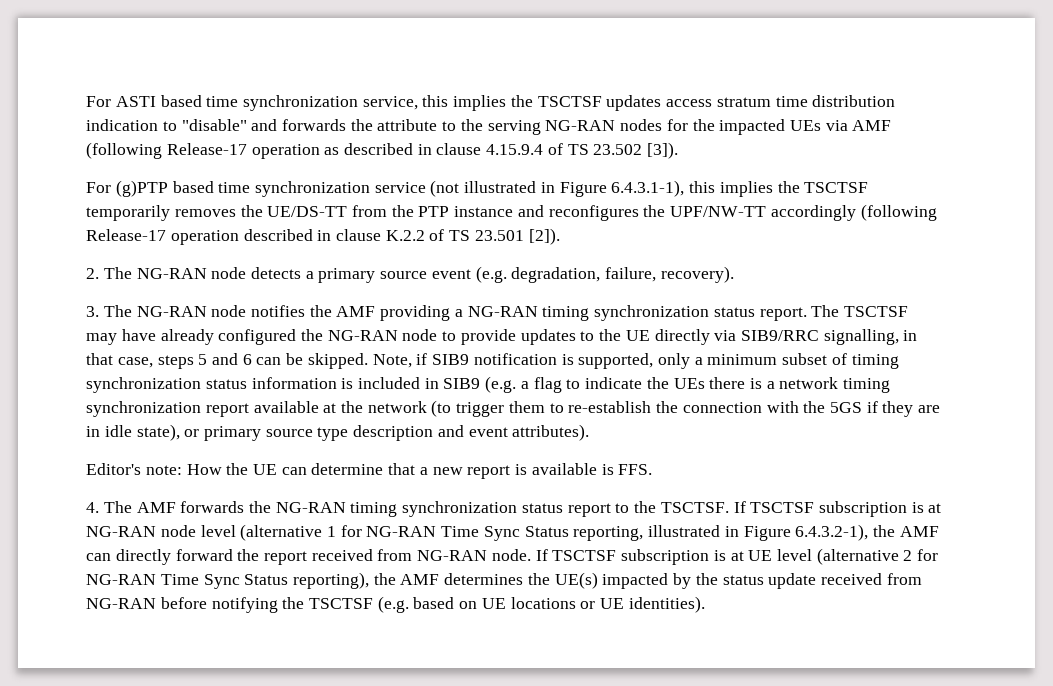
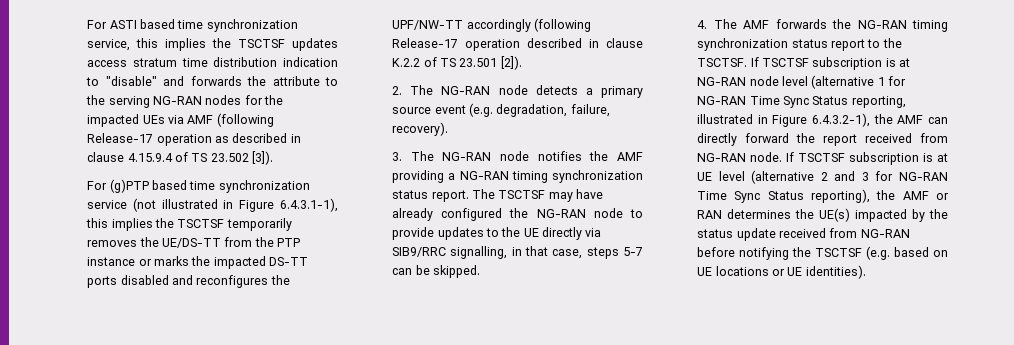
(514, 211) none -> [138,256,309,269] [87,275,169,288] or marks the impacted DS-TT ports disabled
[198,353,252,365] 5 and 6 -> [623,247,643,256] 5-7
[372,353,899,369] [86,376,891,393] [86,400,941,417] [86,424,590,441] [86,463,653,479] Note, if SIB9 notification is supported, only a minimum subset of timing synchronization status information is included in SIB9 (e.g. a flag to indicate the UEs there is a network timing synchronization report available at the network (to trigger them to re-establish the connection with the 5GS if they are in idle state), or primary source type description and event attributes). // Editor's note: How the UE can determine that a new report is available is FFS. -> (480, 271) none
(913, 555) none -> [834,171,869,181] and 3
(440, 579) none -> [936,193,949,200] [697,210,723,219] or RAN

